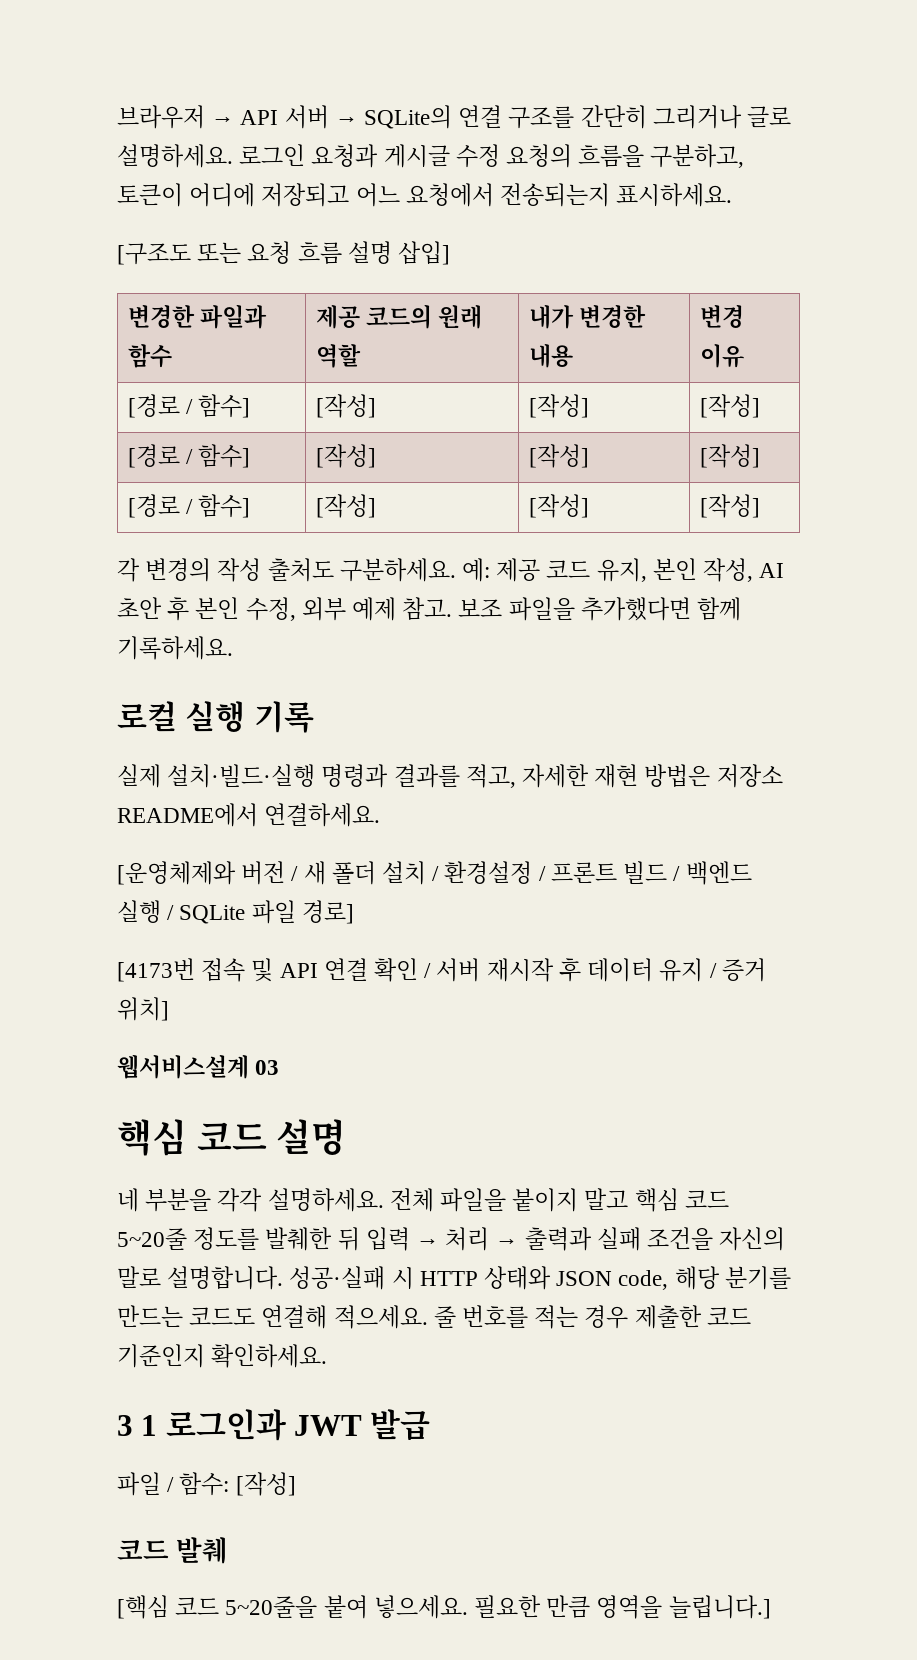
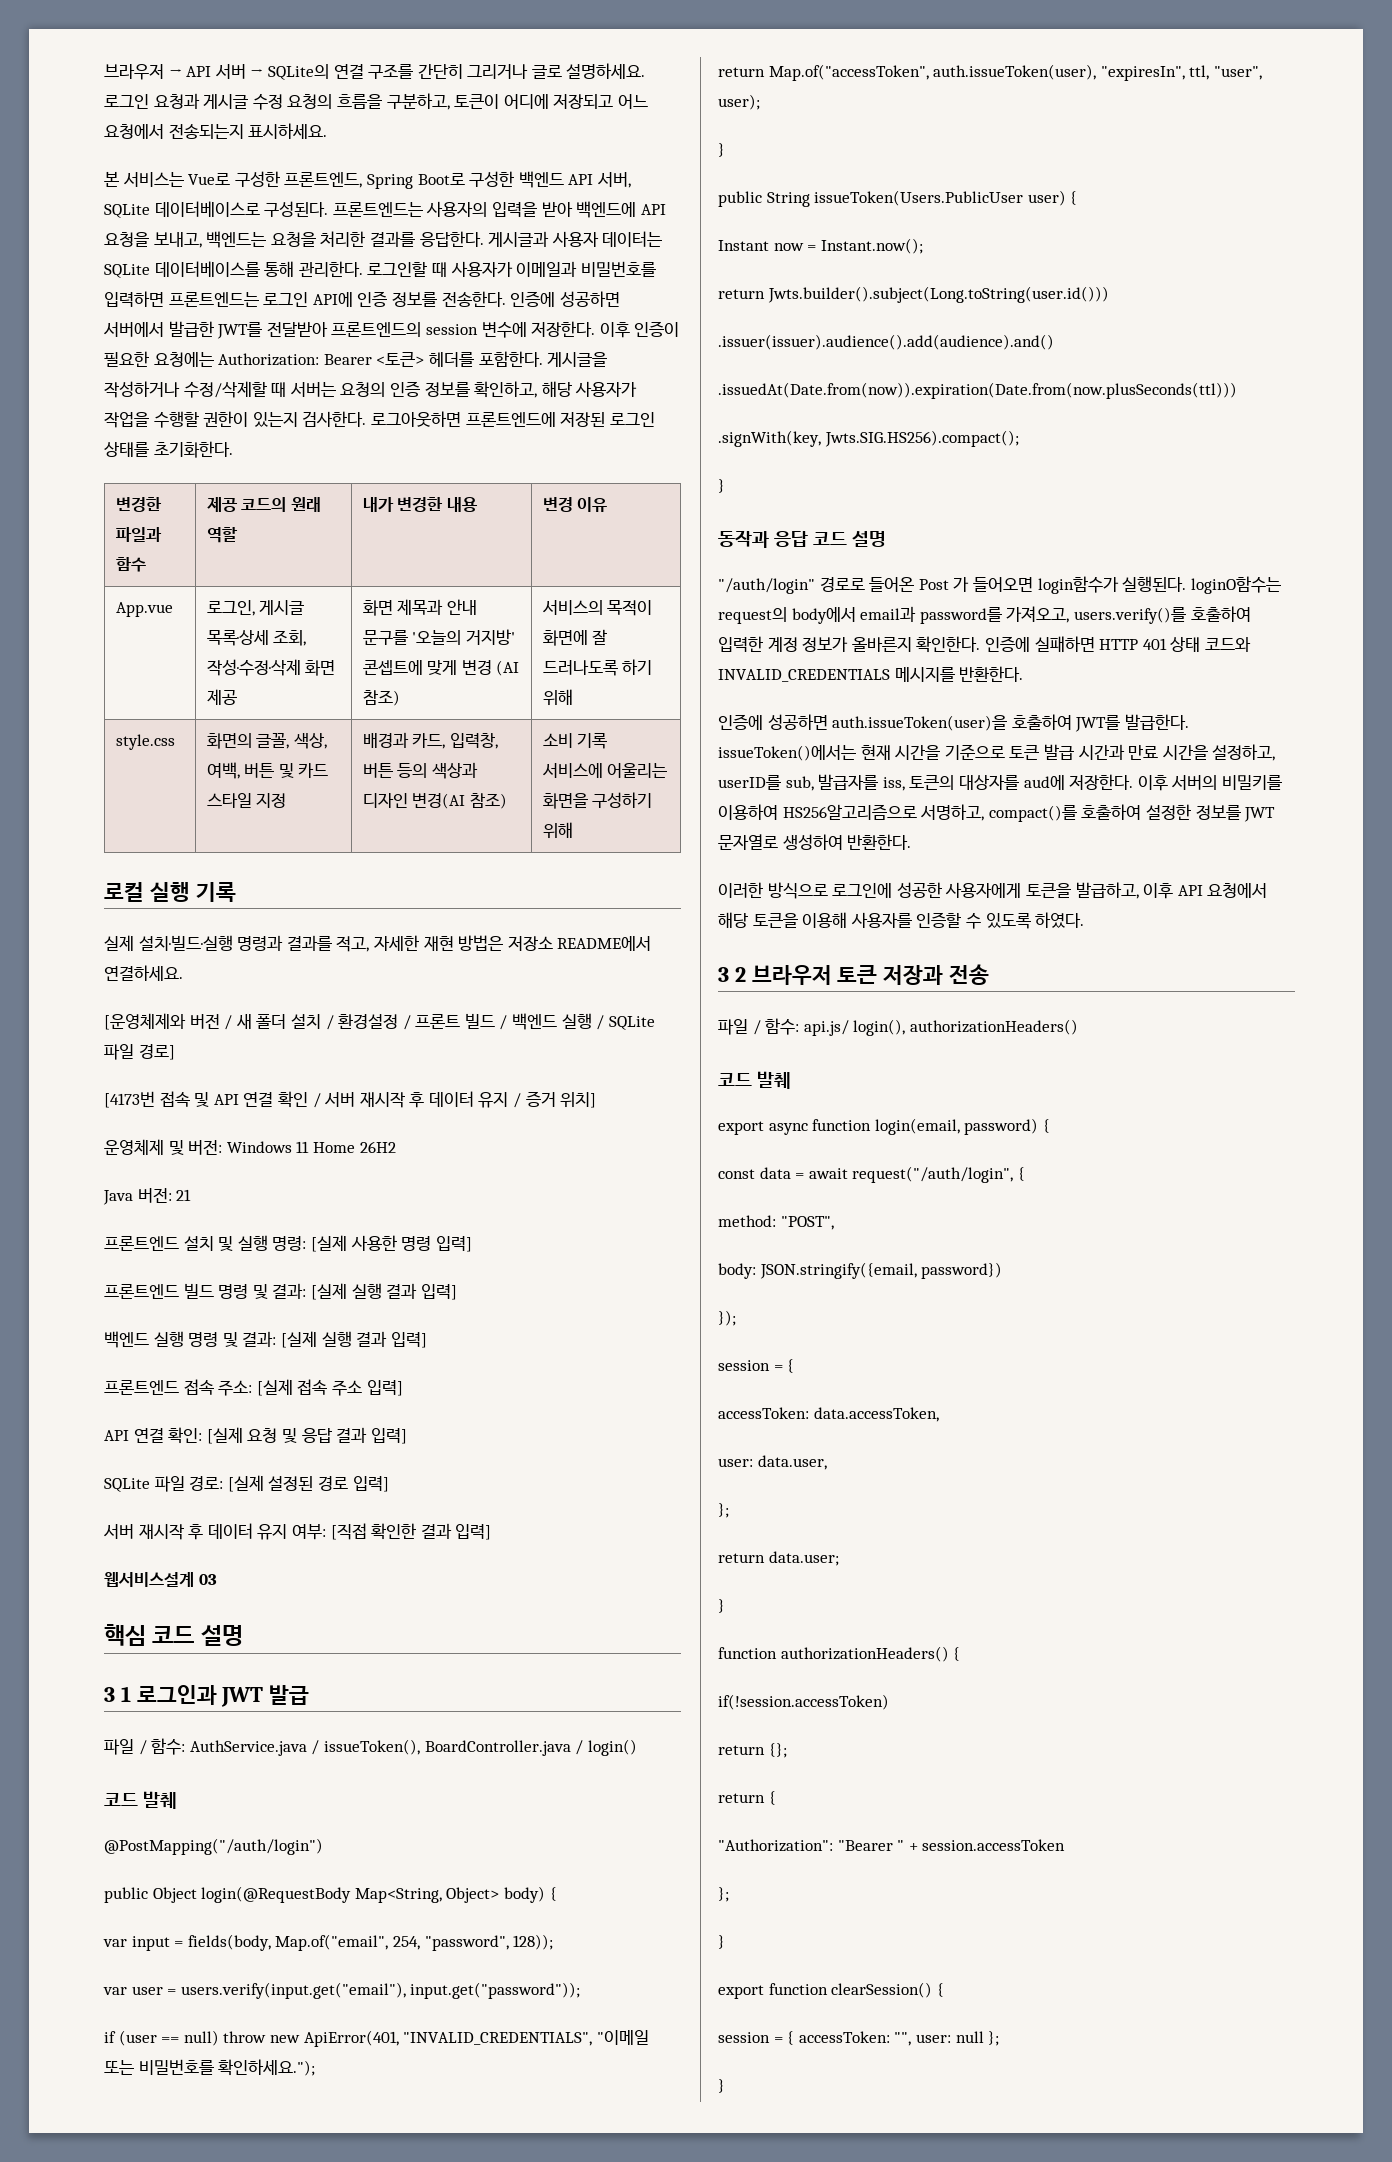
[117,241,451,265] [구조도 또는 요청 흐름 설명 삽입] -> [104,171,631,189] [104,201,666,218] [104,231,663,248] [104,261,656,278] [104,291,620,307] [103,321,680,339] [104,351,608,367] [104,381,638,398] [104,411,655,428] [104,441,233,458] 본 서비스는 Vue로 구성한 프론트엔드, Spring Boot로 구성한 백엔드 API 서버, SQLite 데이터베이스로 구성된다. 프론트엔드는 사용자의 입력을 받아 백엔드에 API 요청을 보내고, 백엔드는 요청을 처리한 결과를 응답한다. 게시글과 사용자 데이터는 SQLite 데이터베이스를 통해 관리한다. 로그인할 때 사용자가 이메일과 비밀번호를 입력하면 프론트엔드는 로그인 API에 인증 정보를 전송한다. 인증에 성공하면 서버에서 발급한 JWT를 전달받아 프론트엔드의 session 변수에 저장한다. 이후 인증이 필요한 요청에는 Authorization: Bearer <토큰> 헤더를 포함한다. 게시글을 작성하거나 수정/삭제할 때 서버는 요청의 인증 정보를 확인하고, 해당 사용자가 작업을 수행할 권한이 있는지 검사한다. 로그아웃하면 프론트엔드에 저장된 로그인 상태를 초기화한다.
[127,394,251,418] [315,394,376,418] [528,394,589,418] [699,394,760,418] [127,444,251,468] [315,444,376,468] [528,444,589,468] [699,444,760,468] [127,494,251,518] [315,494,376,518] [528,494,589,518] [699,494,760,518] [117,558,785,582] [117,597,742,621] [117,636,233,660] [경로 / 함수] | [작성] | [작성] | [작성] // [경로 / 함수] | [작성] | [작성] | [작성] // [경로 / 함수] | [작성] | [작성] | [작성] // 각 변경의 작성 출처도 구분하세요. 예: 제공 코드 유지, 본인 작성, AI 초안 후 본인 수정, 외부 예제 참고. 보조 파일을 추가했다면 함께 기록하세요. -> [115,602,173,617] [206,600,305,616] [206,630,307,646] [206,659,336,676] [206,689,237,705] [362,599,477,616] [362,629,515,645] [362,660,520,676] [362,690,400,706] [541,600,653,616] [542,629,608,646] [542,659,653,676] [542,689,573,706] [115,734,175,750] [206,733,327,749] [206,762,329,779] [206,793,287,808] [362,732,498,749] [362,762,478,779] [362,793,507,809] [542,733,608,749] [541,763,668,778] [542,792,653,809] [542,822,573,839] App.vue | 로그인, 게시글 목록·상세 조회, 작성·수정·삭제 화면 제공 | 화면 제목과 안내 문구를 '오늘의 거지방' 콘셉트에 맞게 변경 (AI 참조) | 서비스의 목적이 화면에 잘 드러나도록 하기 위해 // style.css | 화면의 글꼴, 색상, 여백, 버튼 및 카드 스타일 지정 | 배경과 카드, 입력창, 버튼 등의 색상과 디자인 변경(AI 참조) | 소비 기록 서비스에 어울리는 화면을 구성하기 위해
(169, 1009) none -> [104,1139,396,1155] [103,1188,192,1205] [104,1235,472,1252] [104,1283,457,1300] [104,1331,427,1348] [104,1379,403,1396] [104,1427,407,1444] [104,1475,389,1492] [103,1523,492,1540] // 운영체제 및 버전: Windows 11 Home 26H2 // Java 버전: 21 // 프론트엔드 설치 및 실행 명령: [실제 사용한 명령 입력] // 프론트엔드 빌드 명령 및 결과: [실제 실행 결과 입력] // 백엔드 실행 명령 및 결과: [실제 실행 결과 입력] // 프론트엔드 접속 주소: [실제 접속 주소 입력] // API 연결 확인: [실제 요청 및 응답 결과 입력] // SQLite 파일 경로: [실제 설정된 경로 입력] // 서버 재시작 후 데이터 유지 여부: [직접 확인한 결과 입력]
[117,1188,729,1212] [117,1227,786,1251] [117,1266,791,1290] [117,1305,751,1329] [117,1344,328,1368] // 네 부분을 각각 설명하세요. 전체 파일을 붙이지 말고 핵심 코드 5~20줄 정도를 발췌한 뒤 입력 → 처리 → 출력과 실패 조건을 자신의 말로 설명합니다. 성공·실패 시 HTTP 상태와 JSON code, 해당 분기를 만드는 코드도 연결해 적으세요. 줄 번호를 적는 경우 제출한 코드 기준인지 확인하세요. -> (243, 1635) none
[235,1472,296,1496] [117,1537,229,1564] [117,1595,771,1619] [작성] // 코드 발췌 // [핵심 코드 5~20줄을 붙여 넣으세요. 필요한 만큼 영역을 늘립니다.] -> [189,1739,637,1756] [104,1791,178,1809] [104,1838,323,1855] [104,1886,557,1903] [103,1934,554,1951] [103,1982,581,1999] [104,2030,649,2047] [104,2059,316,2076] [718,64,1262,81] [718,94,760,110] [718,143,725,157] [718,190,1078,207] [718,238,923,254] [718,286,1109,303] [718,334,1054,350] [718,382,1237,399] [718,430,1019,447] [718,479,725,493] [718,530,887,548] [718,576,1281,594] [718,606,1251,624] [718,636,1251,653] [718,666,1024,682] [718,714,1189,732] [718,744,1276,761] [718,774,1282,791] [718,804,1276,822] [718,834,912,850] [718,882,1268,899] [718,912,1085,929] [718,964,990,985] [718,1018,1078,1036] [718,1071,792,1089] [718,1118,1050,1135] [718,1166,1025,1183] [718,1215,834,1230] [718,1262,1003,1279] [718,1310,736,1326] [718,1359,795,1373] [718,1407,939,1422] [718,1455,827,1470] [718,1503,729,1518] [718,1551,839,1566] [718,1599,725,1613] [718,1646,961,1662] [718,1694,889,1710] [718,1743,787,1758] [718,1791,776,1805] [718,1839,1066,1852] [718,1887,729,1902] [718,1935,725,1949] [718,1982,944,1999] [718,2031,1000,2046] [718,2079,725,2093] AuthService.java / issueToken(), BoardController.java / login() // 코드 발췌 // @PostMapping("/auth/login") // public Object login(@RequestBody Map<String, Object> body) { // var input = fields(body, Map.of("email", 254, "password", 128)); // var user = users.verify(input.get("email"), input.get("password")); // if (user == null) throw new ApiError(401, "INVALID_CREDENTIALS", "이메일 또는 비밀번호를 확인하세요."); // return Map.of("accessToken", auth.issueToken(user), "expiresIn", ttl, "user", user); // } // public String issueToken(Users.PublicUser user) { // Instant now = Instant.now(); // return Jwts.builder().subject(Long.toString(user.id())) // .issuer(issuer).audience().add(audience).and() // .issuedAt(Date.from(now)).expiration(Date.from(now.plusSeconds(ttl))) // .signWith(key, Jwts.SIG.HS256).compact(); // } // 동작과 응답 코드 설명 // "/auth/login" 경로로 들어온 Post 가 들어오면 login함수가 실행된다. loginO함수는 request의 body에서 email과 password를 가져오고, users.verify()를 호출하여 입력한 계정 정보가 올바른지 확인한다. 인증에 실패하면 HTTP 401 상태 코드와 INVALID_CREDENTIALS 메시지를 반환한다. // 인증에 성공하면 auth.issueToken(user)을 호출하여 JWT를 발급한다. issueToken()에서는 현재 시간을 기준으로 토큰 발급 시간과 만료 시간을 설정하고, userID를 sub, 발급자를 iss, 토큰의 대상자를 aud에 저장한다. 이후 서버의 비밀키를 이용하여 HS256알고리즘으로 서명하고, compact()를 호출하여 설정한 정보를 JWT 문자열로 생성하여 반환한다. // 이러한 방식으로 로그인에 성공한 사용자에게 토큰을 발급하고, 이후 API 요청에서 해당 토큰을 이용해 사용자를 인증할 수 있도록 하였다. // 3 2 브라우저 토큰 저장과 전송 // 파일 / 함수: api.js/ login(), authorizationHeaders() // 코드 발췌 // export async function login(email, password) { // const data = await request("/auth/login", { // method: "POST", // body: JSON.stringify({email, password}) // }); // session = { // accessToken: data.accessToken, // user: data.user, // }; // return data.user; // } // function authorizationHeaders() { // if(!session.accessToken) // return {}; // return { // "Authorization": "Bearer " + session.accessToken // }; // } // export function clearSession() { // session = { accessToken: "", user: null }; // }

